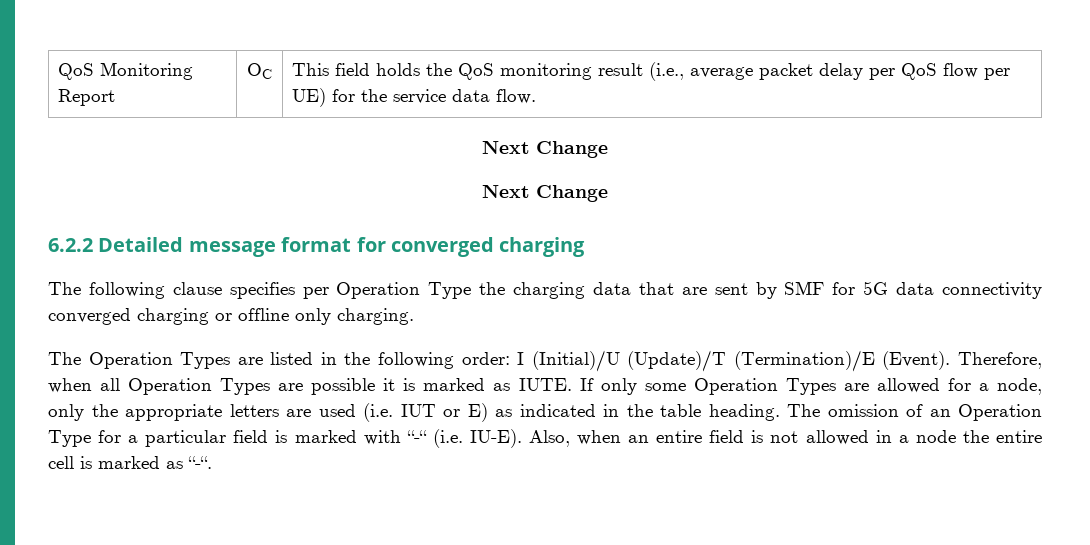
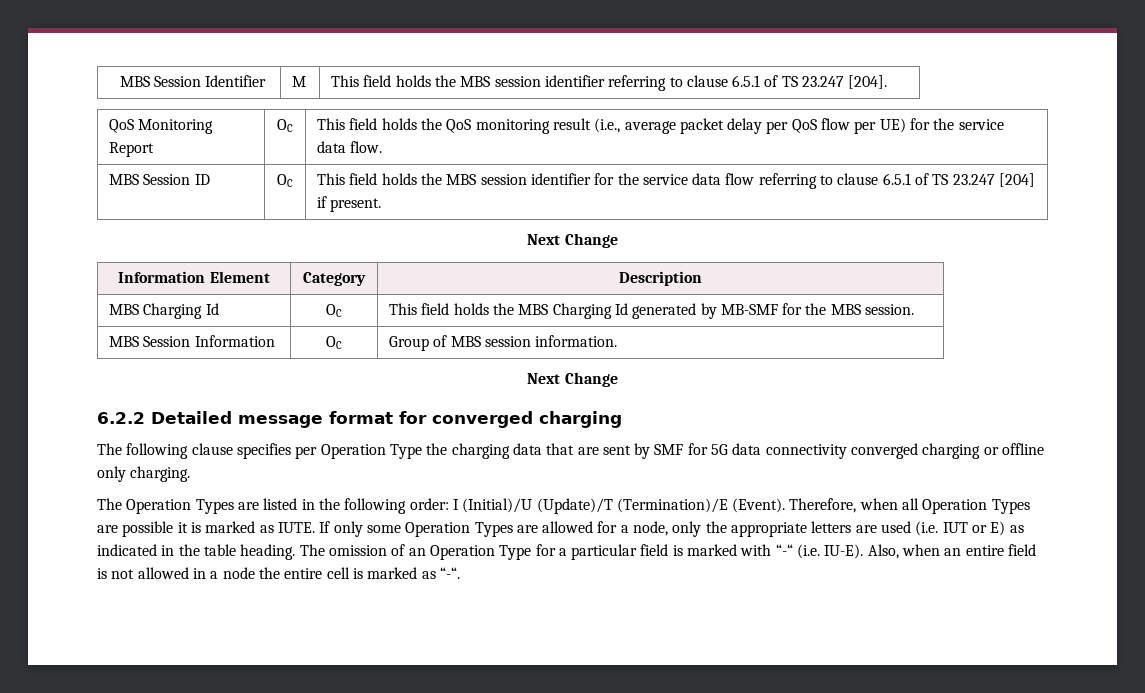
(58, 71) none -> [119,75,267,87] [291,76,306,87] [330,75,888,91] MBS Session Identifier | M | This field holds the MBS session identifier referring to clause 6.5.1 of TS 23.247 [204]. //
[482,141,608,158] // Next Change -> [108,174,210,185] [277,174,293,187] [316,173,1036,189] [316,196,382,212] [527,233,618,248] [118,271,270,283] [303,272,366,286] [619,271,702,286] [108,303,219,319] [326,304,342,317] [388,303,915,319] [108,335,275,347] [326,336,342,349] [388,335,618,351] // MBS Session ID | OC | This field holds the MBS session identifier for the service data flow referring to clause 6.5.1 of TS 23.247 [204] if present. // Next Change // Information Element | Category | Description // MBS Charging Id | OC | This field holds the MBS Charging Id generated by MB-SMF for the MBS session. // MBS Session Information | OC | Group of MBS session information.

